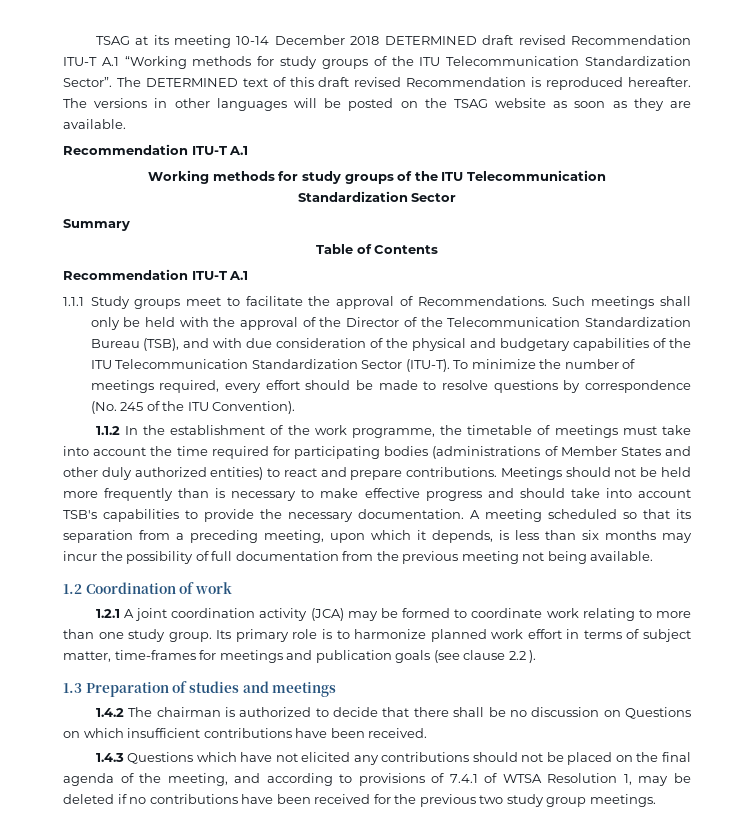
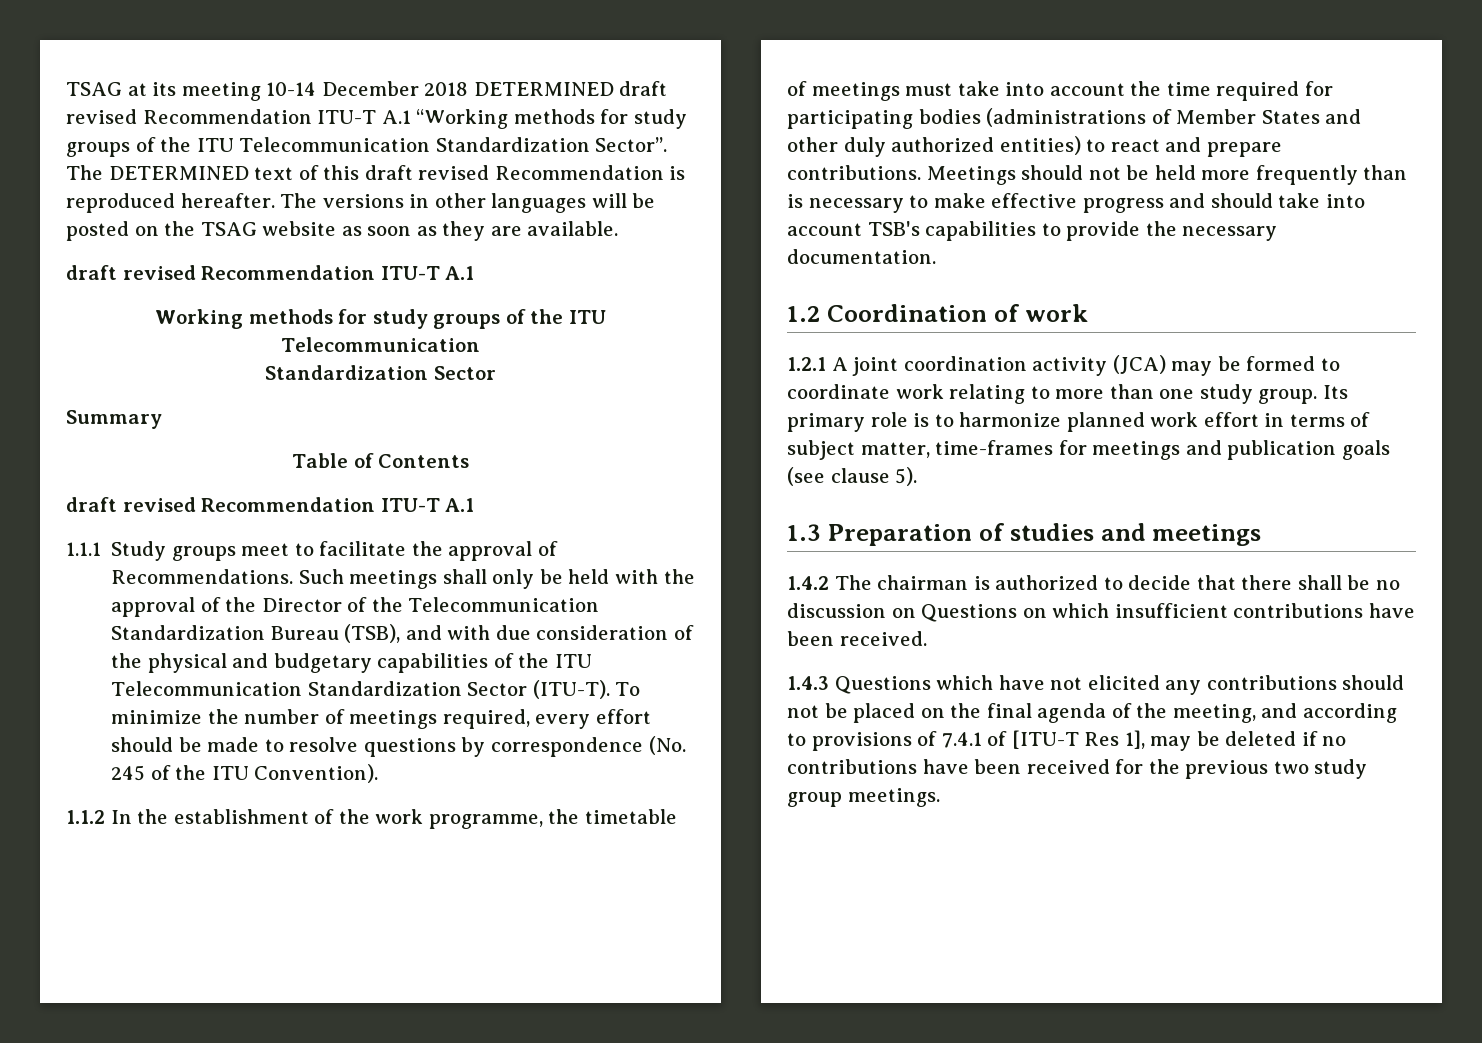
(126, 124) none -> [66,265,196,280] draft revised
(439, 249) none -> [66,497,196,512] draft revised
[470,509,691,522] [63,530,692,543] [63,551,654,564] A meeting scheduled so that its separation from a preceding meeting, upon which it depends, is less than six months may incur the possibility of full documentation from the previous meeting not being available. -> (936, 256) none
[508,650,537,663] 2.2 ). -> [895,467,918,486] 5).
[502,773,632,785] WTSA Resolution 1, -> [1011,730,1145,749] [ITU-T Res 1],

